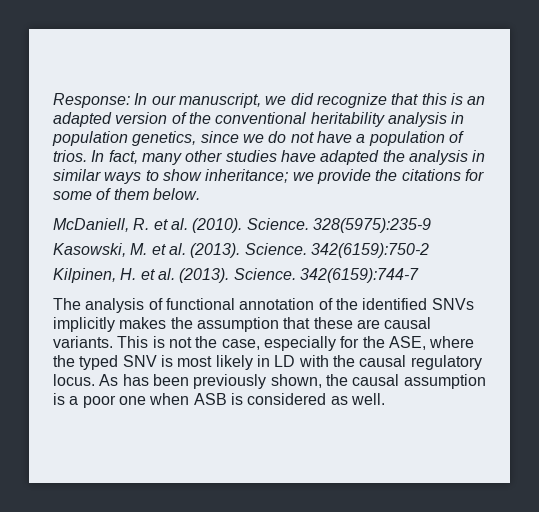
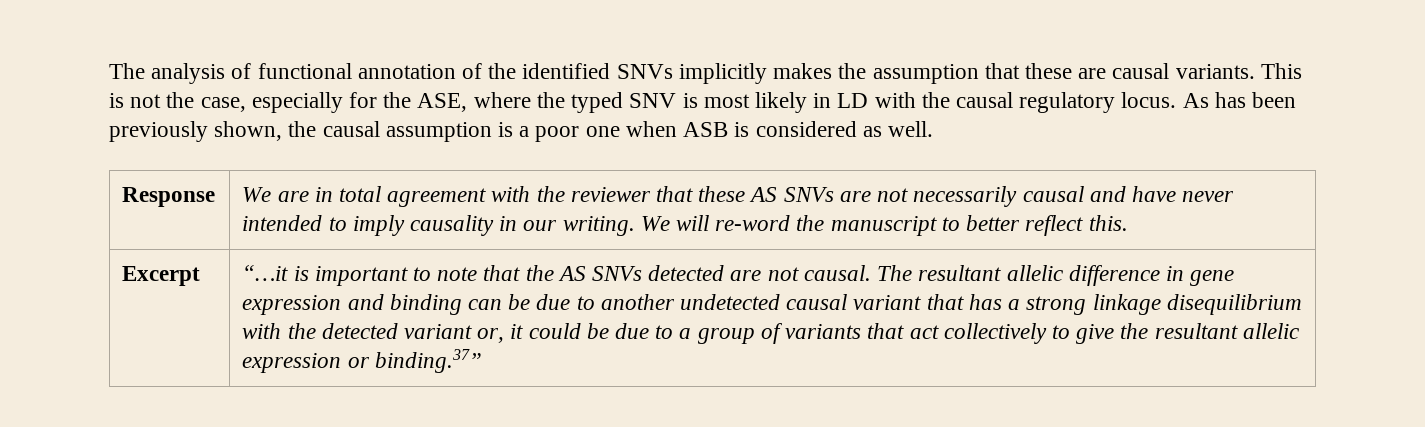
[53,93,486,108] [53,112,465,127] [52,131,464,146] [53,150,486,165] [53,169,484,184] [53,188,200,200] [53,218,431,233] [53,243,429,258] [53,268,419,283] Response: In our manuscript, we did recognize that this is an adapted version of the conventional heritability analysis in population genetics, since we do not have a population of trios. In fact, many other studies have adapted the analysis in similar ways to show inheritance; we provide the citations for some of them below. // McDaniell, R. et al. (2010). Science. 328(5975):235-9 // Kasowski, M. et al. (2013). Science. 342(6159):750-2 // Kilpinen, H. et al. (2013). Science. 342(6159):744-7 // -> (109, 71) none
(385, 399) none -> [122,187,216,207] [242,186,1235,207] [242,215,1128,236] [122,266,201,286] [242,265,1235,286] [242,294,1302,315] [242,323,1299,344] [242,349,482,373] // Response | We are in total agreement with the reviewer that these AS SNVs are not necessarily causal and have never intended to imply causality in our writing. We will re-word the manuscript to better reflect this. // Excerpt | “…it is important to note that the AS SNVs detected are not causal. The resultant allelic difference in gene expression and binding can be due to another undetected causal variant that has a strong linkage disequilibrium with the detected variant or, it could be due to a group of variants that act collectively to give the resultant allelic expression or binding.37”

